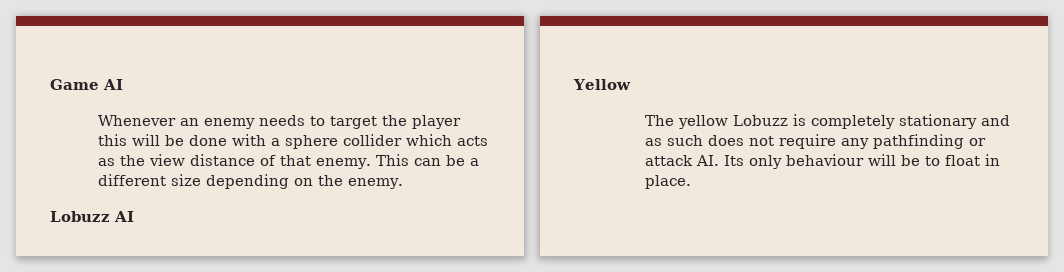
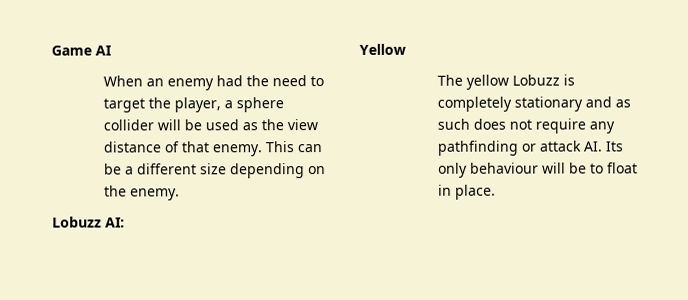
[97,115,176,126] Whenever -> [103,75,144,87] When
[258,115,461,129] [97,134,488,149] needs to target the player this will be done with a sphere collider which acts -> [216,75,325,87] [103,97,285,113] [103,119,240,131] had the need to target the player, a sphere collider will be used
[114,211,134,222] AI -> [105,217,125,228] AI:

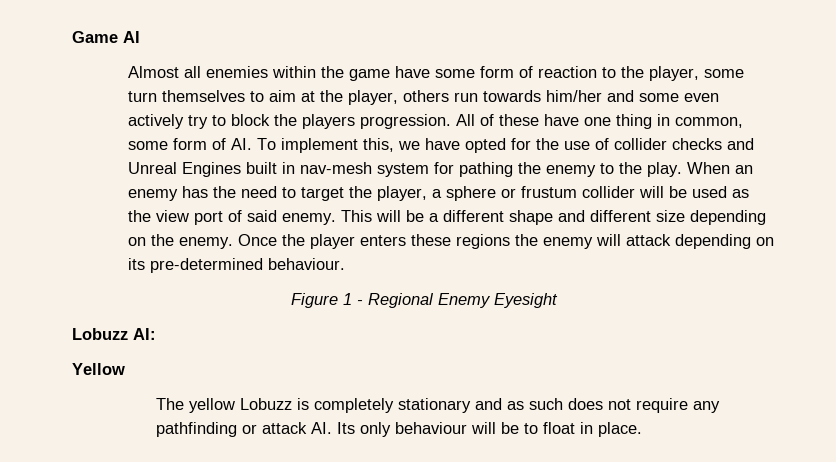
(111, 50) none -> [128,66,745,81] [128,90,720,105] [128,114,744,129] [128,138,755,153] [128,162,683,177] Almost all enemies within the game have some form of reaction to the player, some turn themselves to aim at the player, others run towards him/her and some even actively try to block the players progression. All of these have one thing in common, some form of AI. To implement this, we have opted for the use of collider checks and Unreal Engines built in nav-mesh system for pathing the enemy to the play.
[216,75,244,87] had -> [182,186,209,198] has
(285, 105) none -> [501,186,578,198] or frustum
[103,141,211,153] distance of that -> [194,210,278,225] port of said
[297,144,324,153] can -> [376,210,402,222] will
(198, 169) none -> [509,210,652,225] shape and different
(181, 194) none -> [238,234,775,249] [128,258,346,273] [291,293,558,308] Once the player enters these regions the enemy will attack depending on its pre-determined behaviour. // Figure 1 - Regional Enemy Eyesight

